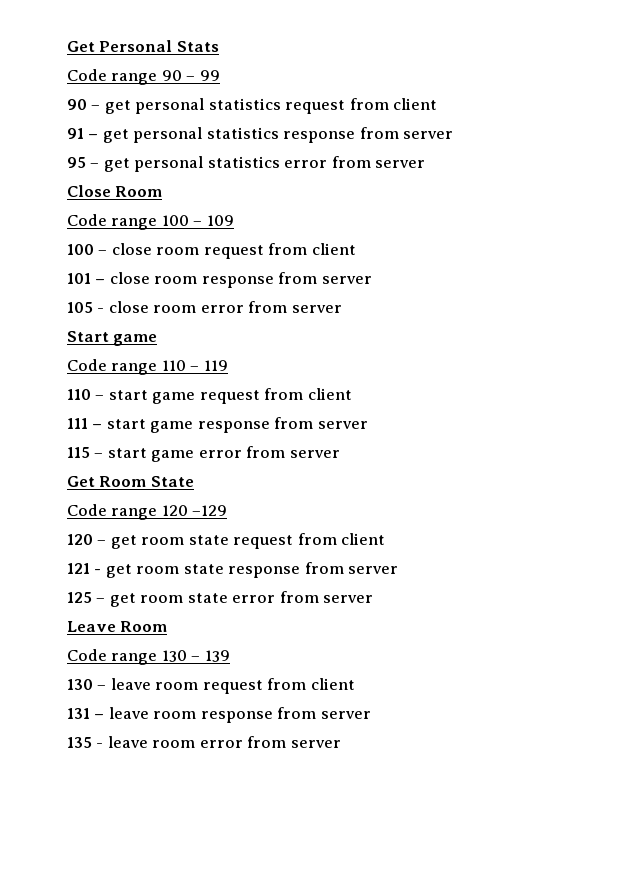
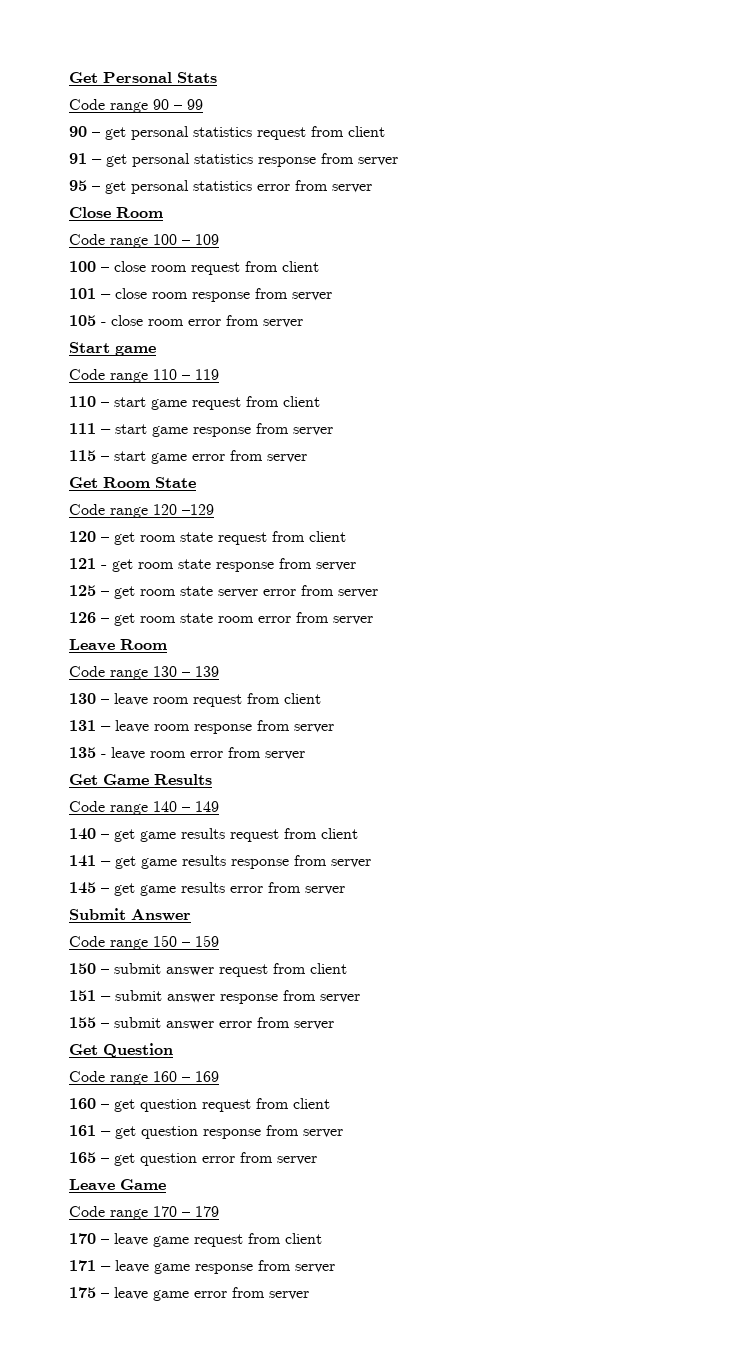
(228, 598) none -> [218,585,378,598] [69,612,254,626] server error from server // 126 – get room state room
(341, 744) none -> [69,774,212,785] [69,801,219,815] [69,828,358,842] [69,855,371,869] [69,882,345,896] [69,908,191,921] [69,935,219,950] [69,963,347,977] [69,990,360,1004] [69,1017,334,1030] [69,1043,173,1058] [69,1071,219,1085] [69,1098,330,1112] [69,1125,343,1139] [69,1152,317,1166] [69,1179,166,1191] [69,1206,219,1220] [69,1233,322,1247] [69,1260,335,1274] [69,1287,309,1301] // Get Game Results // Code range 140 – 149 // 140 – get game results request from client // 141 – get game results response from server // 145 – get game results error from server // Submit Answer // Code range 150 – 159 // 150 – submit answer request from client // 151 – submit answer response from server // 155 – submit answer error from server // Get Question // Code range 160 – 169 // 160 – get question request from client // 161 – get question response from server // 165 – get question error from server // Leave Game // Code range 170 – 179 // 170 – leave game request from client // 171 – leave game response from server // 175 – leave game error from server

